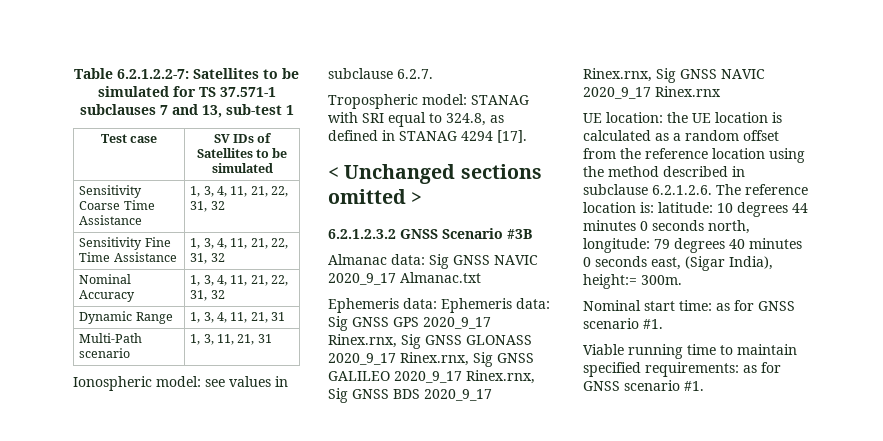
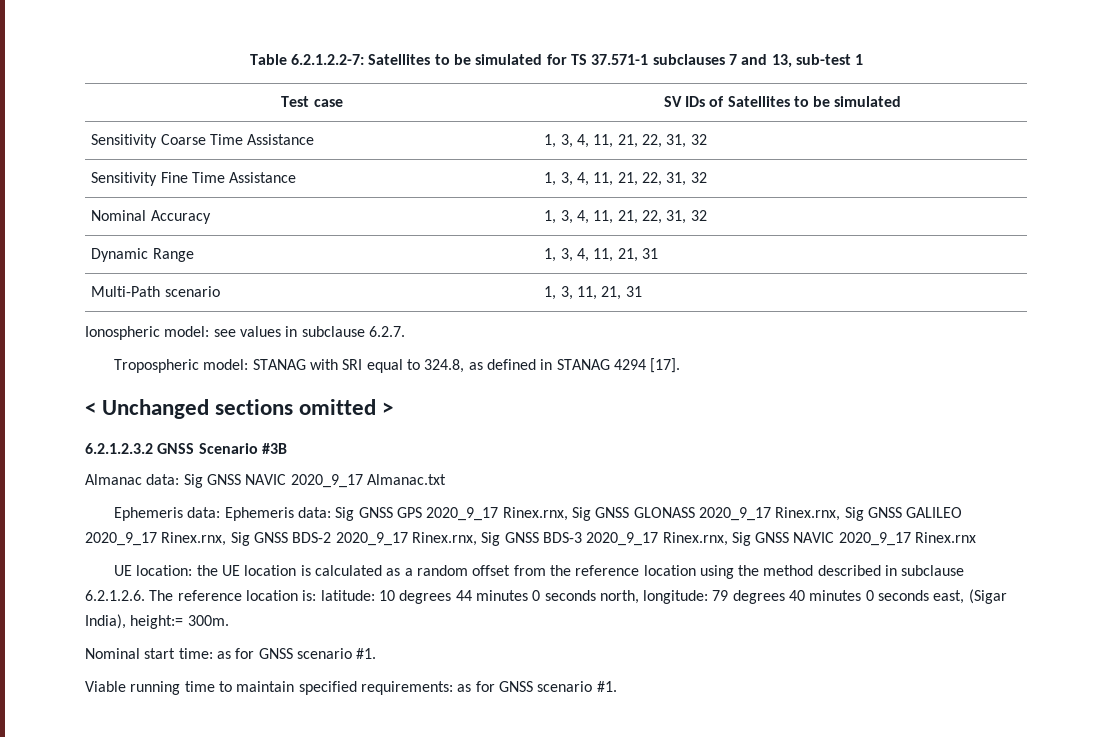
[393,389,420,399] BDS -> [292,532,582,546] BDS-2 2020_9_17 Rinex.rnx, Sig GNSS BDS-3

